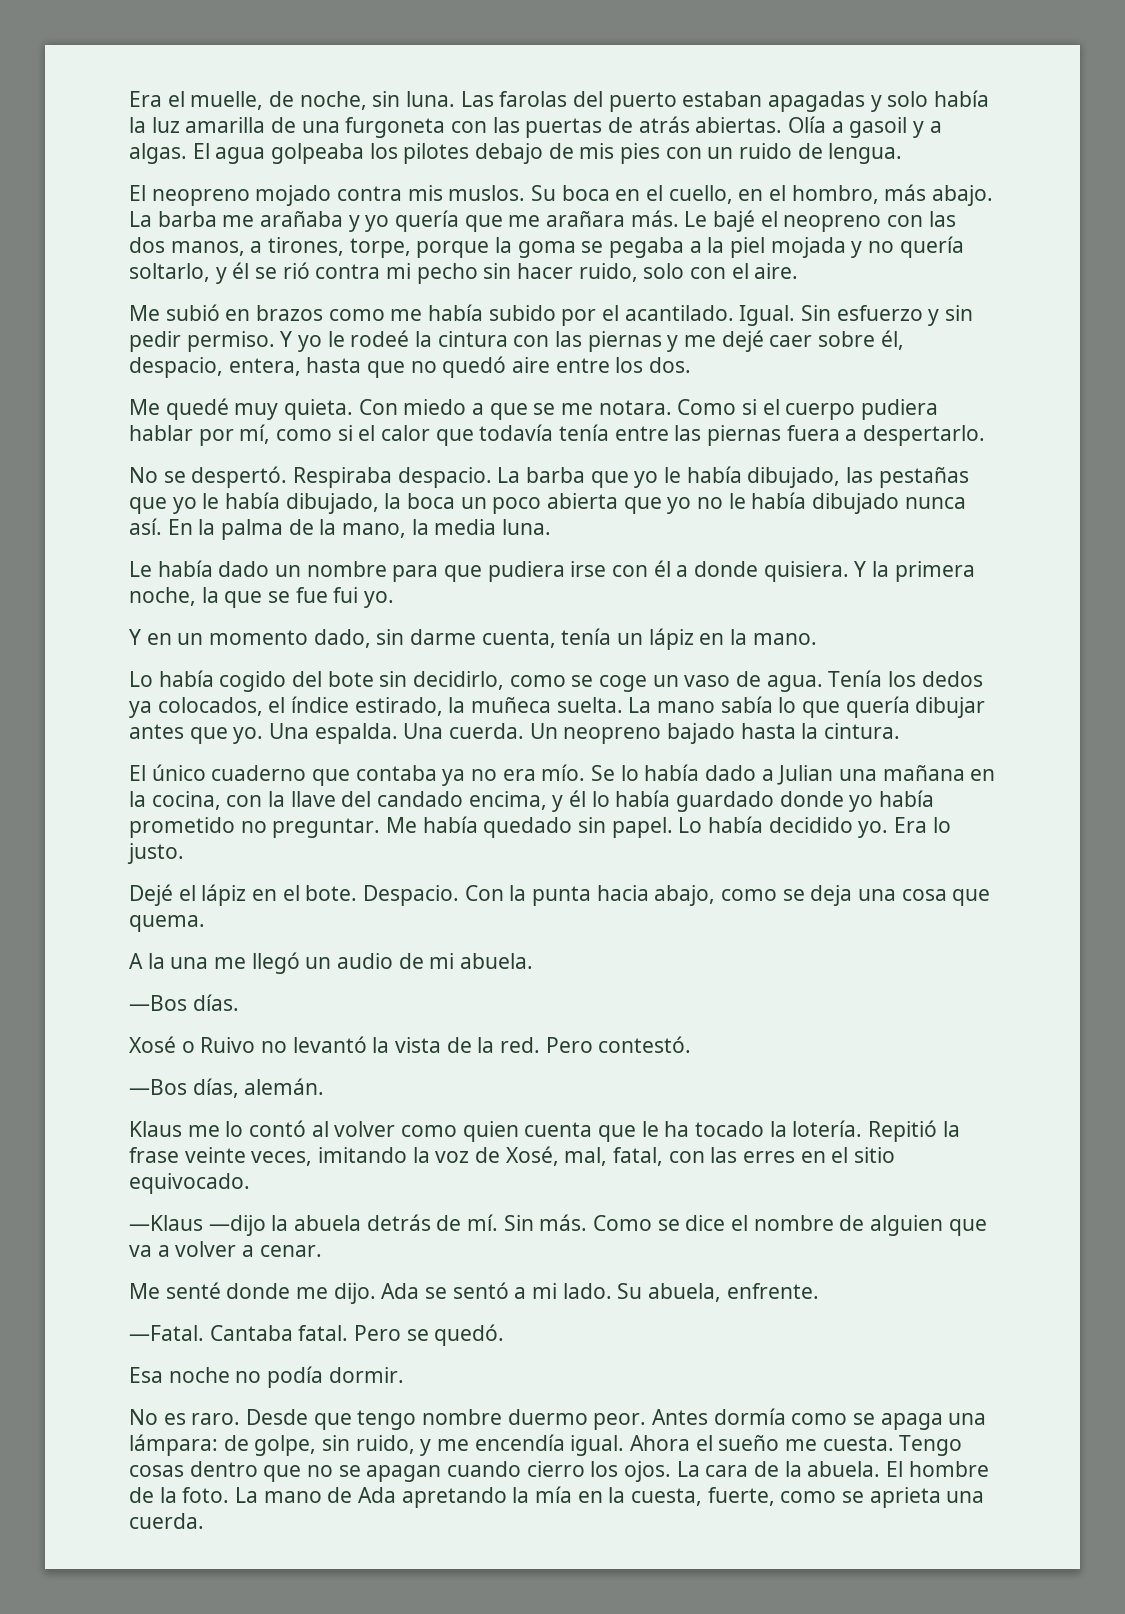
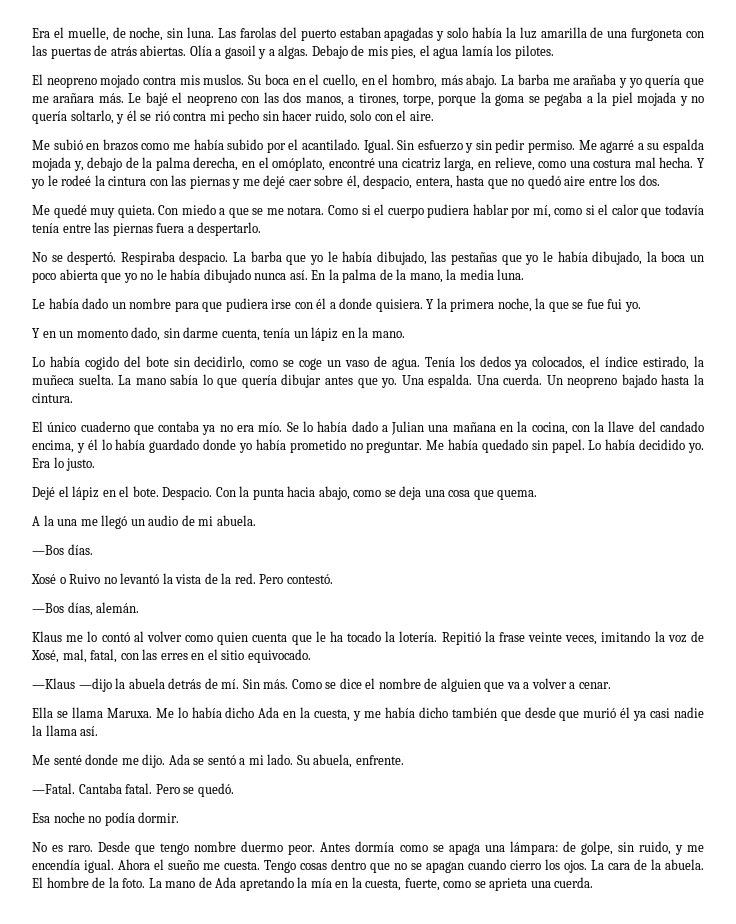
[192,143,903,164] El agua golpeaba los pilotes debajo de mis pies con un ruido de lengua. -> [311,45,554,59] Debajo de mis pies, el agua lamía los pilotes.
(275, 341) none -> [578,139,704,153] [32,157,694,171] Me agarré a su espalda mojada y, debajo de la palma derecha, en el omóplato, encontré una cicatriz larga, en relieve, como una costura mal hecha.
(322, 1251) none -> [32,707,704,721] [32,725,99,736] // Ella se llama Maruxa. Me lo había dicho Ada en la cuesta, y me había dicho también que desde que murió él ya casi nadie la llama así.

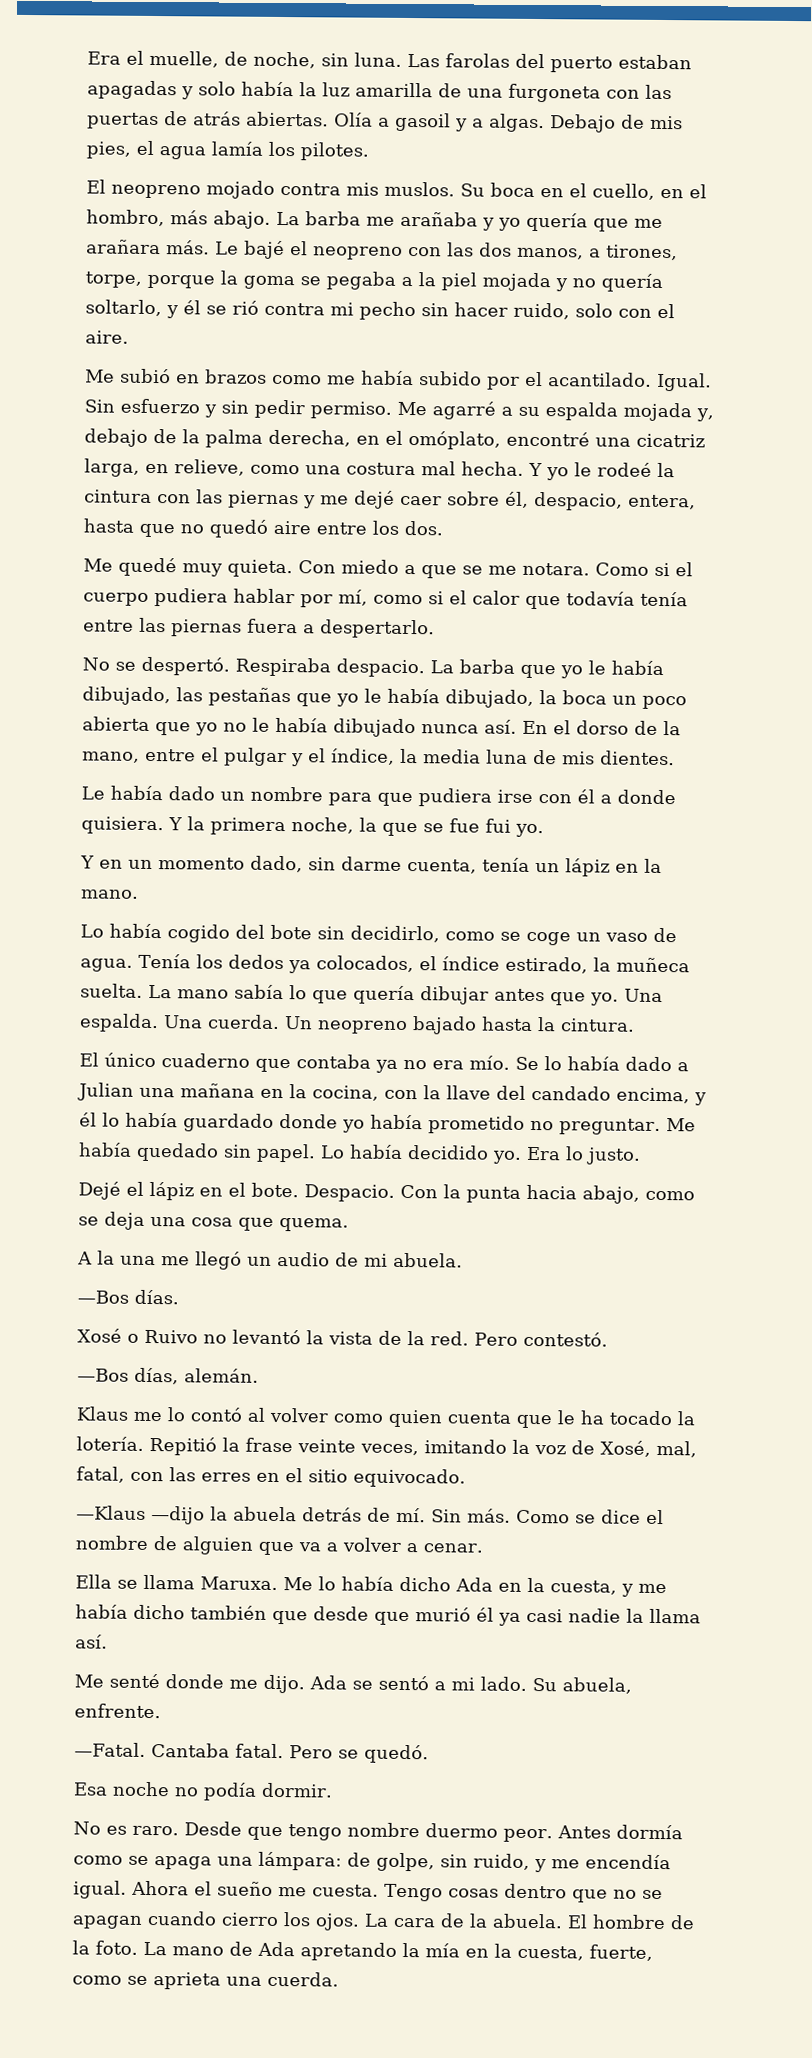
[328,269,377,283] la palma -> [553,720,629,735] el dorso
[446,269,525,280] la media luna. -> [145,747,675,767] entre el pulgar y el índice, la media luna de mis dientes.

